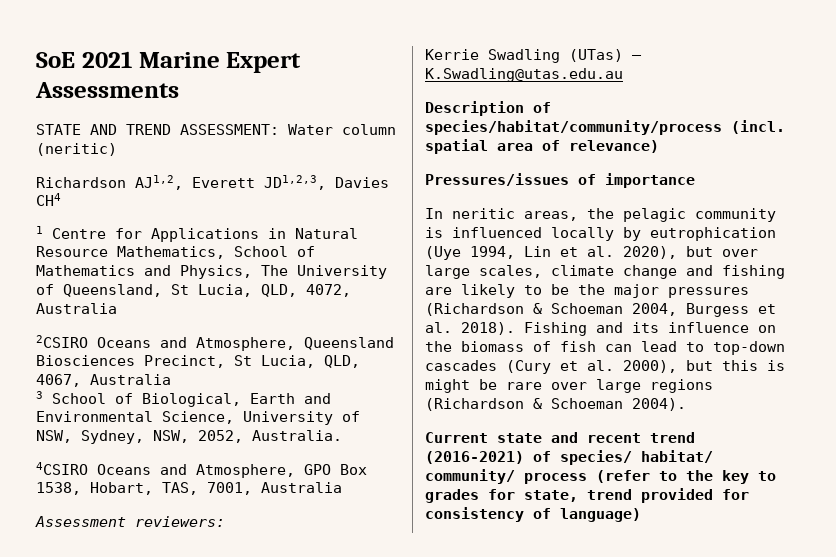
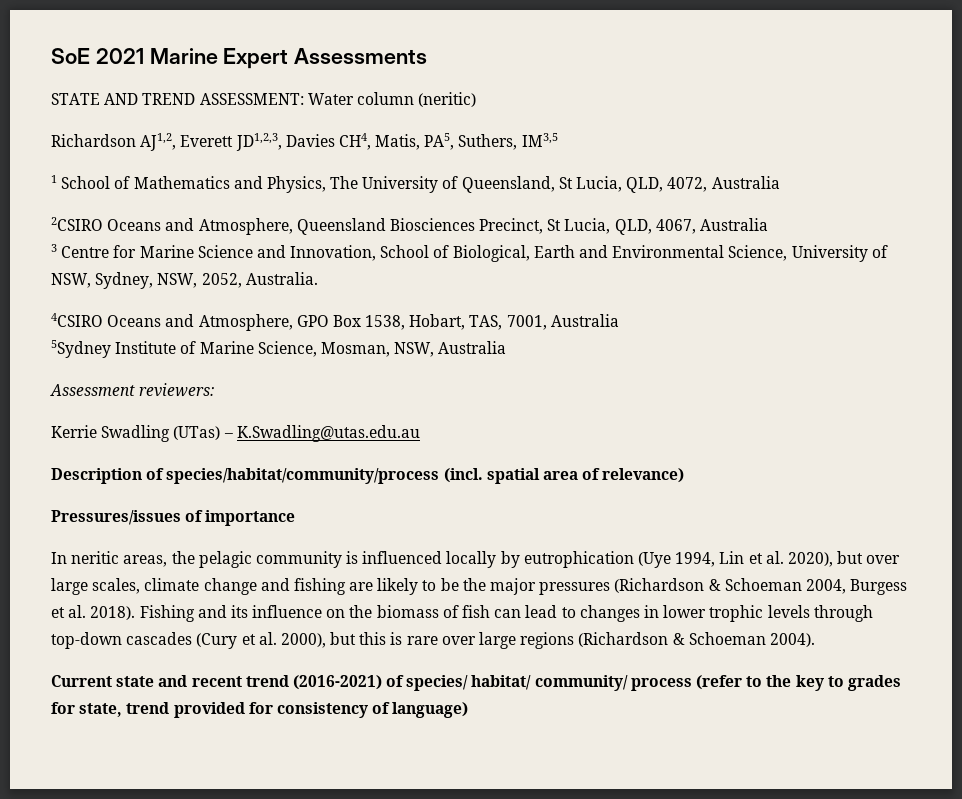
[36,193,61,206] [36,226,358,242] [36,246,225,259] CH4 // 1 Centre for Applications in Natural Resource Mathematics, -> [338,133,558,150] [51,175,57,183] CH4, Matis, PA5, Suthers, IM3,5 // 1
(43, 395) none -> [61,245,377,261] Centre for Marine Science and Innovation,
(342, 487) none -> [51,340,507,358] // 5Sydney Institute of Marine Science, Mosman, NSW, Australia
(704, 347) none -> [579,605,873,622] changes in lower trophic levels through
[425,379,497,393] might be -> (403, 638) none

